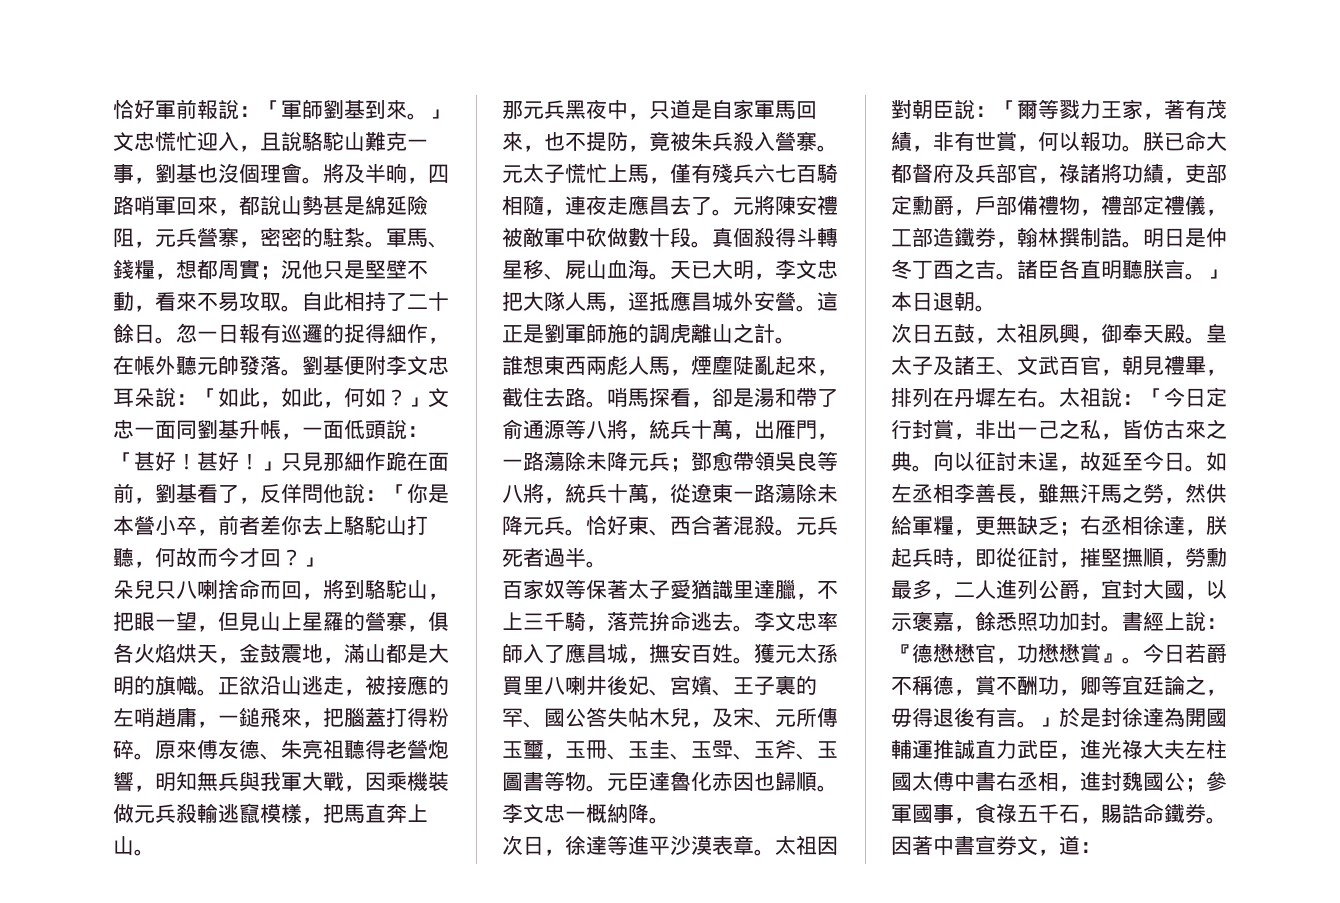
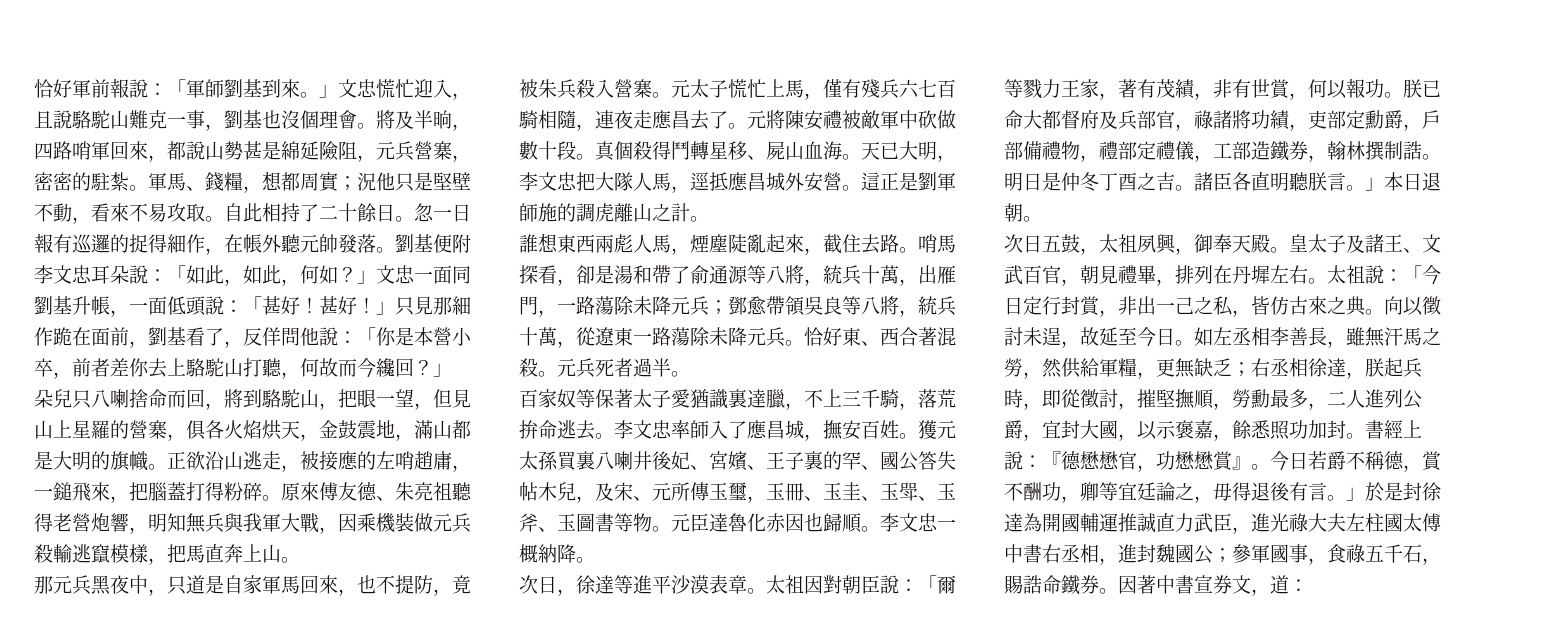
[239,548,260,567] 才 -> [376,358,395,377] 纔
[796,228,817,247] 斗 -> [671,141,690,160] 鬥
[733,580,754,599] 里 -> [728,389,747,408] 裏
[523,676,544,695] 里 -> [576,451,595,470] 裏
[975,452,996,471] 征 -> [1422,296,1441,315] 徵
[1017,548,1038,567] 征 -> [1080,389,1099,408] 徵

